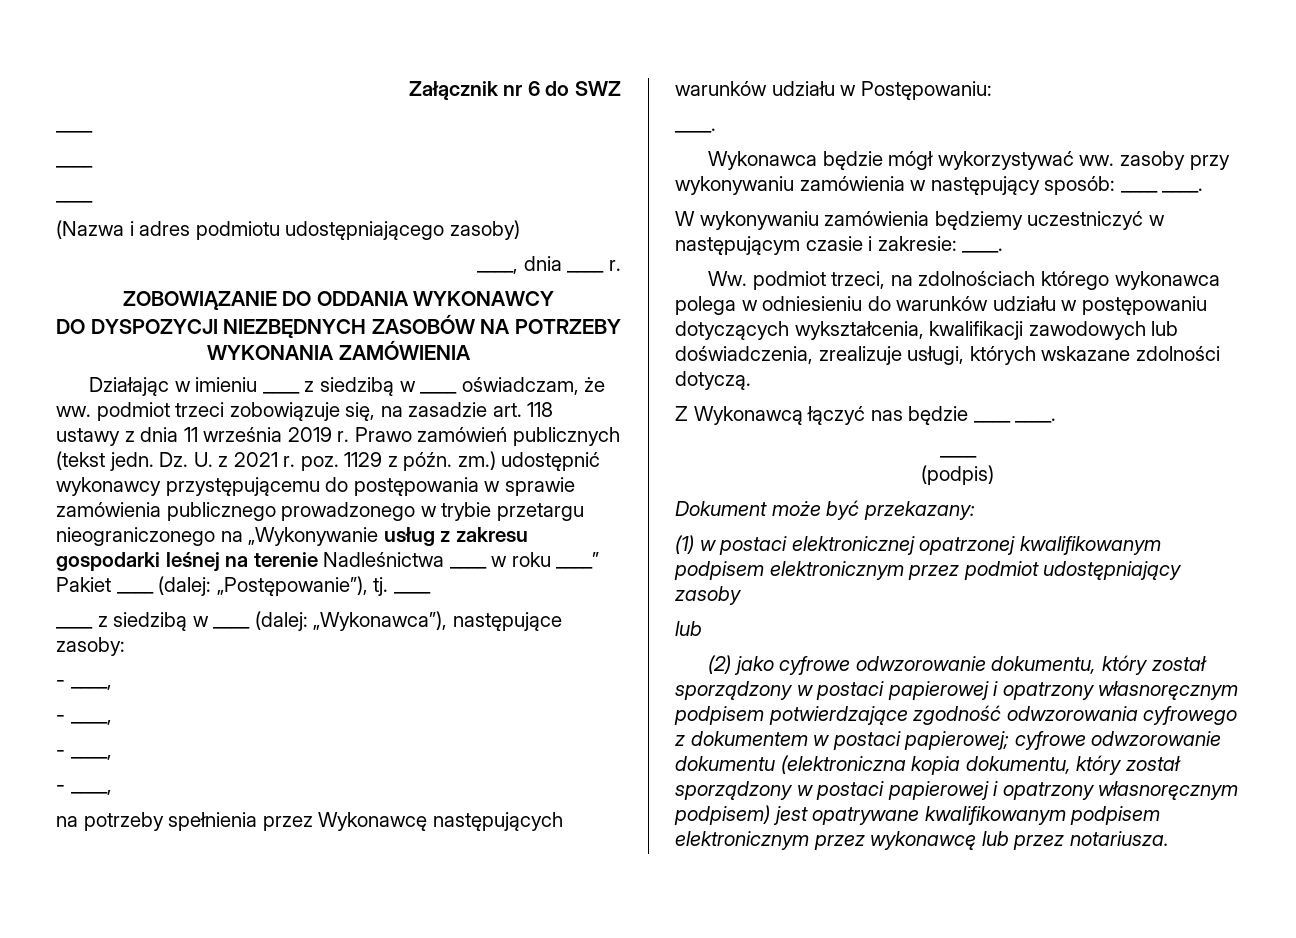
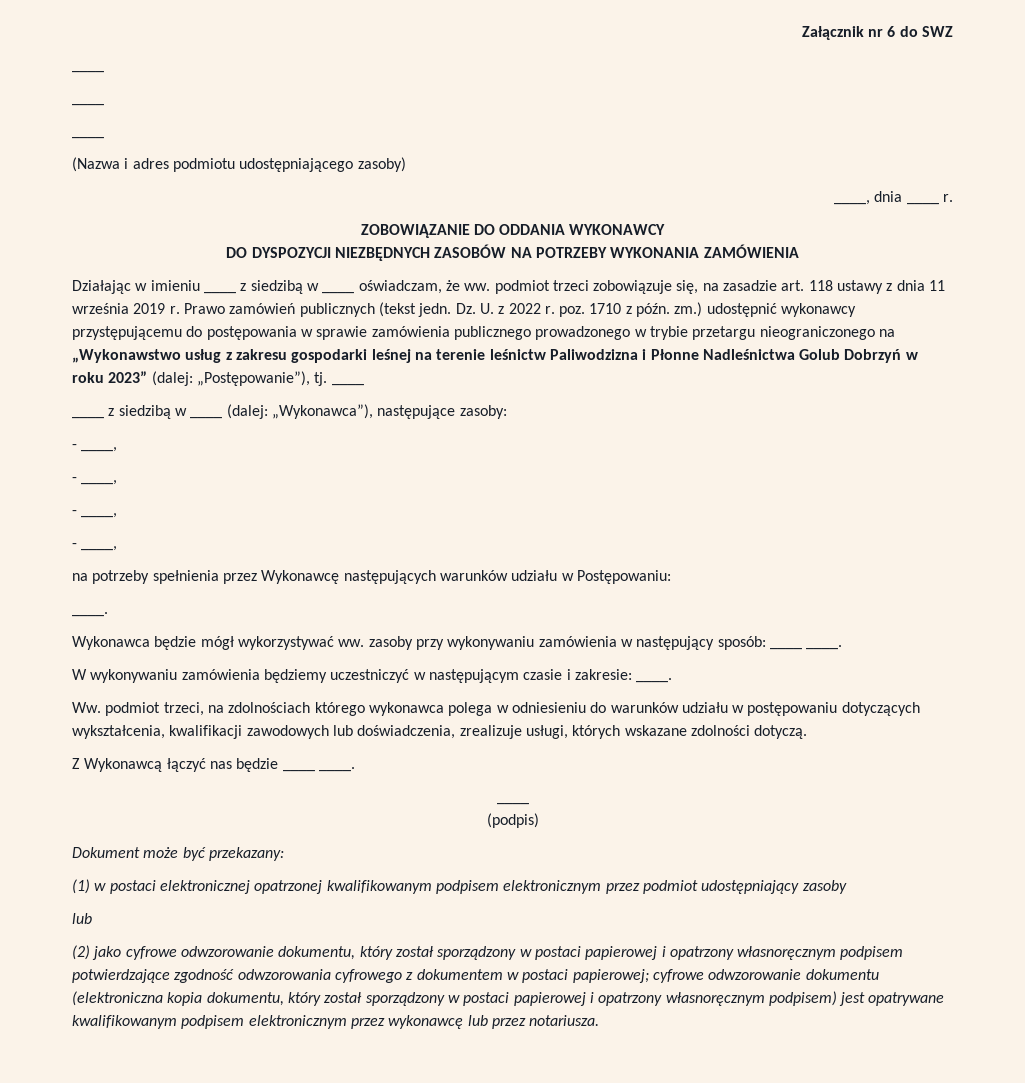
[233,452,278,467] 2021 -> [508,303,541,314] 2022
[344,452,383,467] 1129 -> [589,303,622,314] 1710
[248,527,379,546] „Wykonywanie -> [72,349,181,363] „Wykonawstwo
[323,552,445,567] [449,567,487,569] [491,552,600,569] [56,577,111,592] [116,592,154,594] Nadleśnictwa ____ w roku ____” Pakiet ____ -> [489,349,918,363] [72,371,148,383] leśnictw Paliwodzizna i Płonne Nadleśnictwa Golub Dobrzyń w roku 2023”

